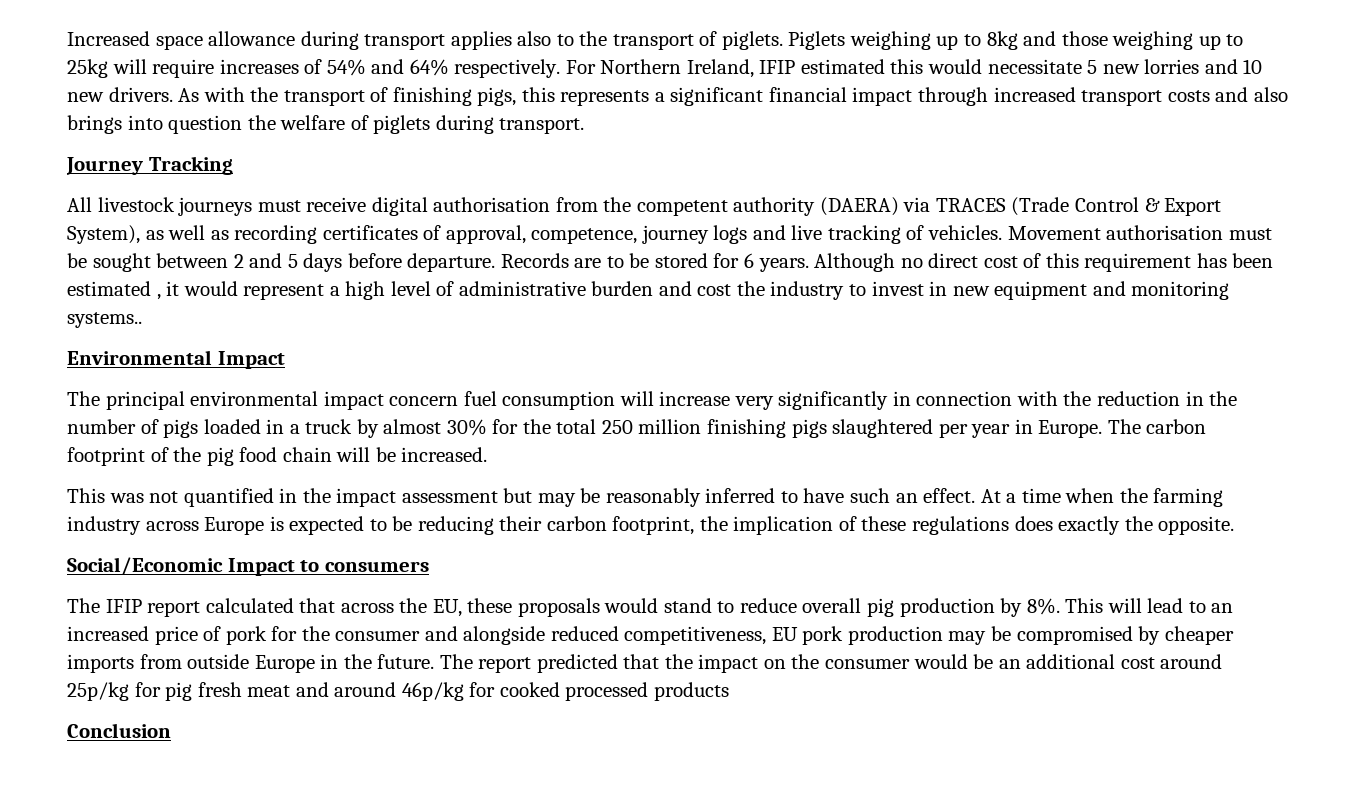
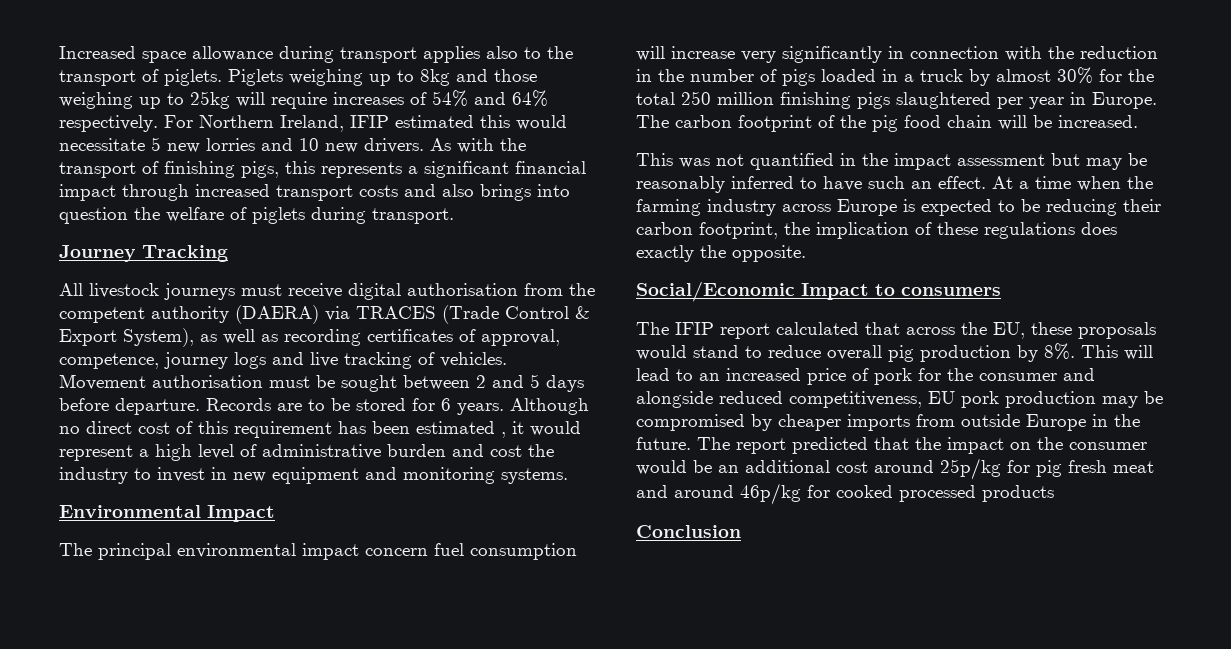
[67,312,142,328] systems.. -> [501,468,568,484] systems.

